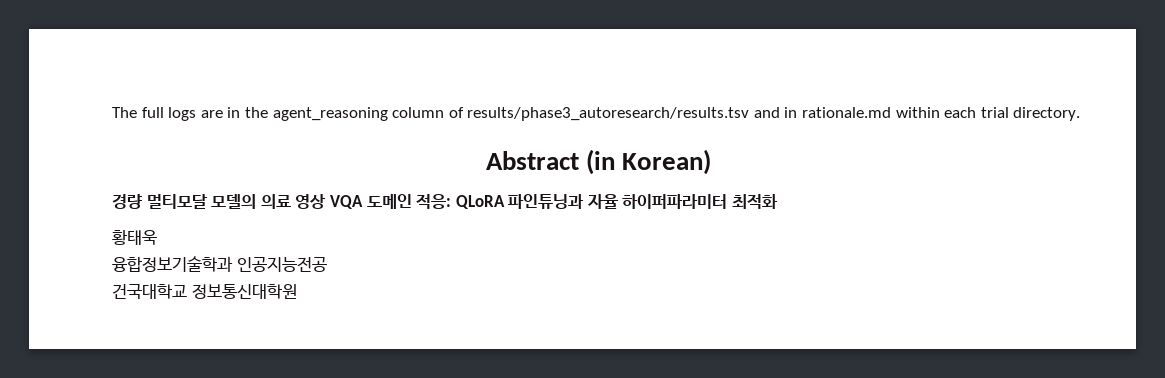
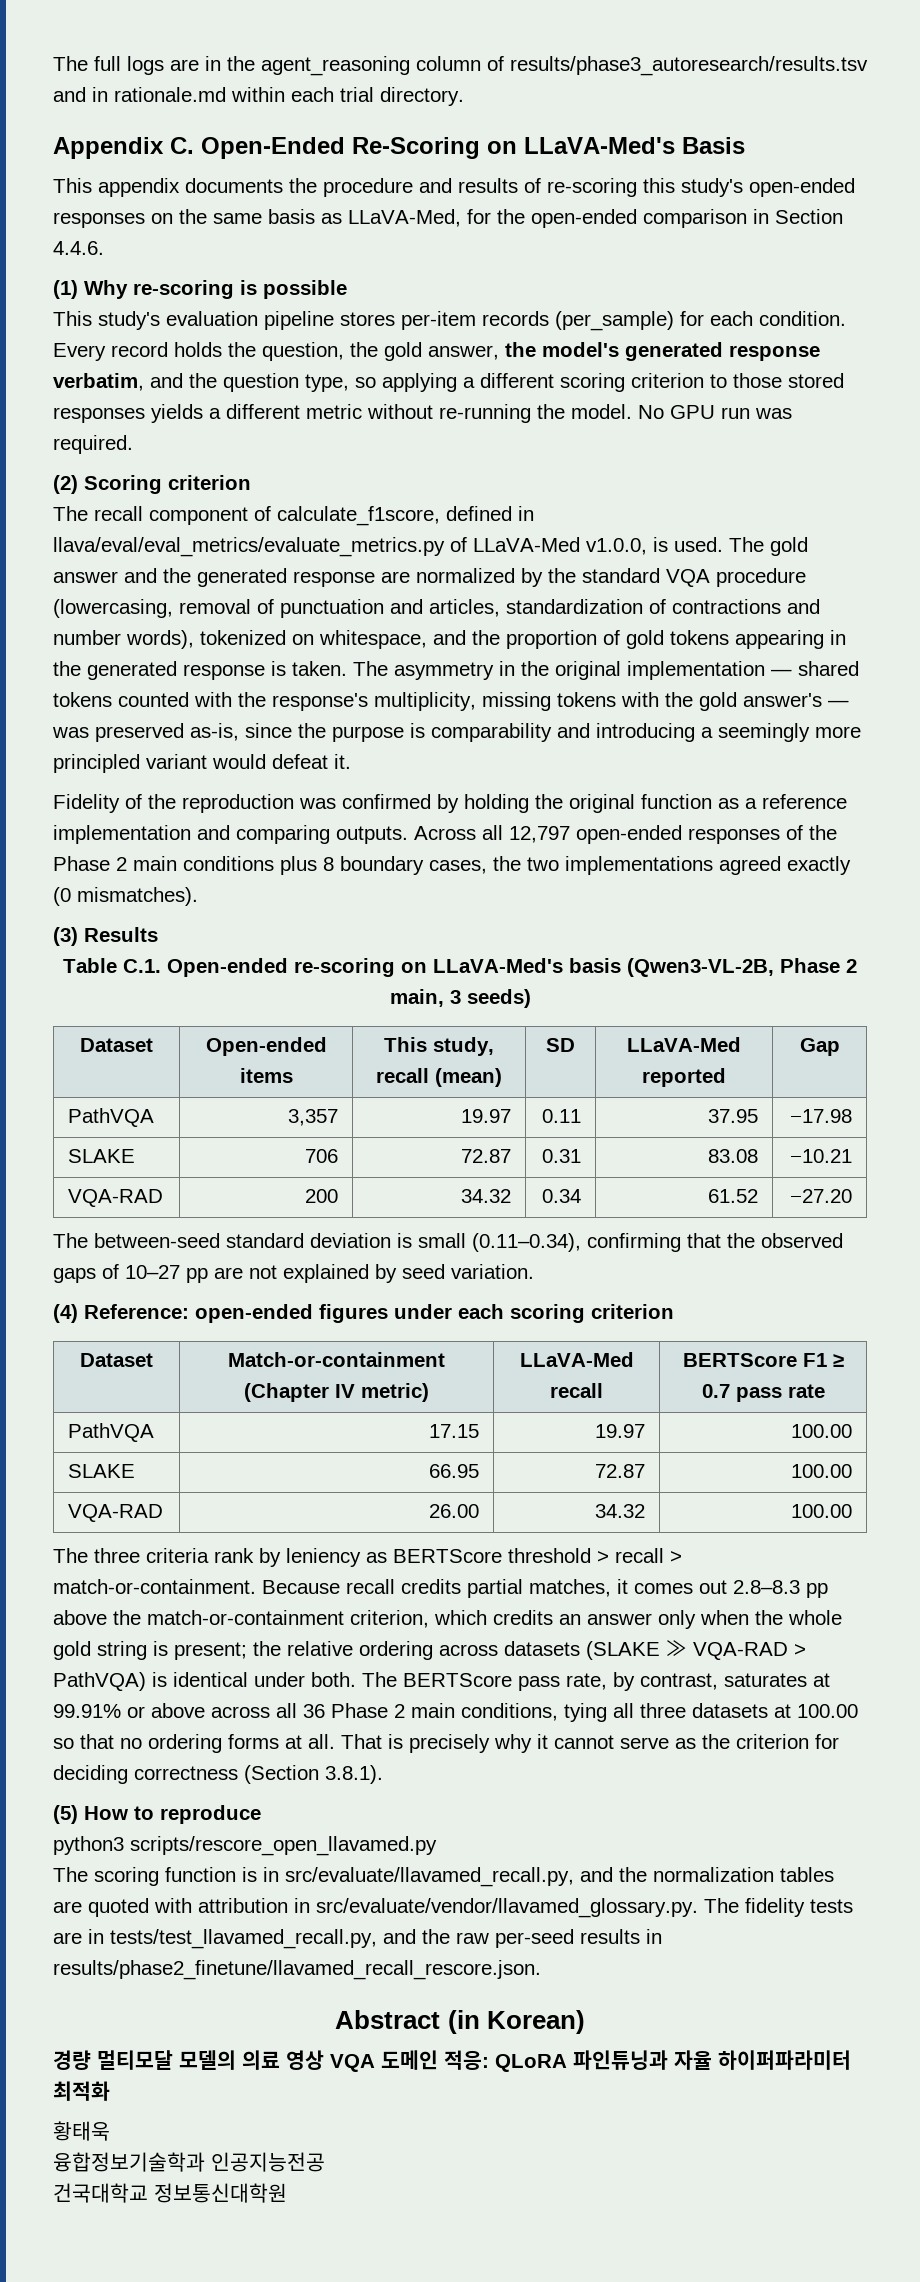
(1081, 114) none -> [53,137,745,159] [53,178,855,197] [53,209,843,228] [53,241,104,255] [53,280,347,299] [53,311,846,331] [53,342,820,361] [53,373,844,392] [53,404,792,423] [53,435,133,454] [53,475,251,494] [53,506,534,526] [53,537,808,557] [53,568,806,587] [53,599,820,618] [53,630,846,649] [53,661,859,680] [53,692,849,711] [52,723,861,742] [53,754,351,773] [53,794,847,813] [53,825,837,844] [53,856,851,875] [53,887,198,906] [53,927,158,946] [63,958,857,977] [389,989,531,1008] [80,1038,153,1052] [205,1037,327,1056] [239,1068,293,1083] [384,1037,494,1056] [376,1068,502,1087] [546,1038,575,1052] [627,1037,741,1052] [642,1068,726,1087] [799,1038,840,1056] [68,1108,155,1127] [287,1109,338,1126] [460,1109,511,1123] [541,1109,581,1123] [707,1109,758,1123] [789,1109,852,1123] [68,1149,136,1163] [304,1149,338,1163] [460,1149,511,1163] [541,1149,581,1163] [707,1149,758,1163] [789,1149,852,1163] [68,1189,164,1207] [304,1189,338,1203] [460,1189,511,1203] [541,1189,581,1203] [707,1189,758,1203] [789,1189,852,1203] [53,1233,843,1252] [53,1264,534,1283] [53,1304,674,1323] [80,1353,153,1367] [228,1352,445,1367] [244,1383,429,1402] [519,1352,634,1367] [550,1383,603,1398] [682,1353,844,1367] [701,1384,825,1402] [68,1423,155,1442] [428,1424,479,1438] [594,1424,645,1438] [790,1424,852,1438] [68,1464,136,1478] [428,1464,479,1478] [594,1464,645,1478] [790,1464,852,1478] [68,1504,164,1522] [428,1504,479,1518] [594,1504,645,1518] [790,1504,852,1518] [53,1548,682,1567] [53,1579,828,1598] [53,1610,842,1629] [53,1640,806,1660] [53,1672,830,1691] [53,1703,858,1722] [53,1734,839,1753] [53,1765,383,1784] [53,1805,261,1824] [53,1836,437,1856] [53,1867,834,1887] [53,1898,853,1918] [53,1929,662,1949] [53,1960,541,1980] // Appendix C. Open-Ended Re-Scoring on LLaVA-Med's Basis // This appendix documents the procedure and results of re-scoring this study's open-ended responses on the same basis as LLaVA-Med, for the open-ended comparison in Section 4.4.6. // (1) Why re-scoring is possible // This study's evaluation pipeline stores per-item records (per_sample) for each condition. Every record holds the question, the gold answer, the model's generated response verbatim, and the question type, so applying a different scoring criterion to those stored responses yields a different metric without re-running the model. No GPU run was required. // (2) Scoring criterion // The recall component of calculate_f1score, defined in llava/eval/eval_metrics/evaluate_metrics.py of LLaVA-Med v1.0.0, is used. The gold answer and the generated response are normalized by the standard VQA procedure (lowercasing, removal of punctuation and articles, standardization of contractions and number words), tokenized on whitespace, and the proportion of gold tokens appearing in the generated response is taken. The asymmetry in the original implementation — shared tokens counted with the response's multiplicity, missing tokens with the gold answer's — was preserved as-is, since the purpose is comparability and introducing a seemingly more principled variant would defeat it. // Fidelity of the reproduction was confirmed by holding the original function as a reference implementation and comparing outputs. Across all 12,797 open-ended responses of the Phase 2 main conditions plus 8 boundary cases, the two implementations agreed exactly (0 mismatches). // (3) Results // Table C.1. Open-ended re-scoring on LLaVA-Med's basis (Qwen3-VL-2B, Phase 2 main, 3 seeds) // Dataset | Open-ended items | This study, recall (mean) | SD | LLaVA-Med reported | Gap // PathVQA | 3,357 | 19.97 | 0.11 | 37.95 | −17.98 // SLAKE | 706 | 72.87 | 0.31 | 83.08 | −10.21 // VQA-RAD | 200 | 34.32 | 0.34 | 61.52 | −27.20 // The between-seed standard deviation is small (0.11–0.34), confirming that the observed gaps of 10–27 pp are not explained by seed variation. // (4) Reference: open-ended figures under each scoring criterion // Dataset | Match-or-containment (Chapter IV metric) | LLaVA-Med recall | BERTScore F1 ≥ 0.7 pass rate // PathVQA | 17.15 | 19.97 | 100.00 // SLAKE | 66.95 | 72.87 | 100.00 // VQA-RAD | 26.00 | 34.32 | 100.00 // The three criteria rank by leniency as BERTScore threshold > recall > match-or-containment. Because recall credits partial matches, it comes out 2.8–8.3 pp above the match-or-containment criterion, which credits an answer only when the whole gold string is present; the relative ordering across datasets (SLAKE ≫ VQA-RAD > PathVQA) is identical under both. The BERTScore pass rate, by contrast, saturates at 99.91% or above across all 36 Phase 2 main conditions, tying all three datasets at 100.00 so that no ordering forms at all. That is precisely why it cannot serve as the criterion for deciding correctness (Section 3.8.1). // (5) How to reproduce // python3 scripts/rescore_open_llavamed.py // The scoring function is in src/evaluate/llavamed_recall.py, and the normalization tables are quoted with attribution in src/evaluate/vendor/llavamed_glossary.py. The fidelity tests are in tests/test_llavamed_recall.py, and the raw per-seed results in results/phase2_finetune/llavamed_recall_rescore.json.

